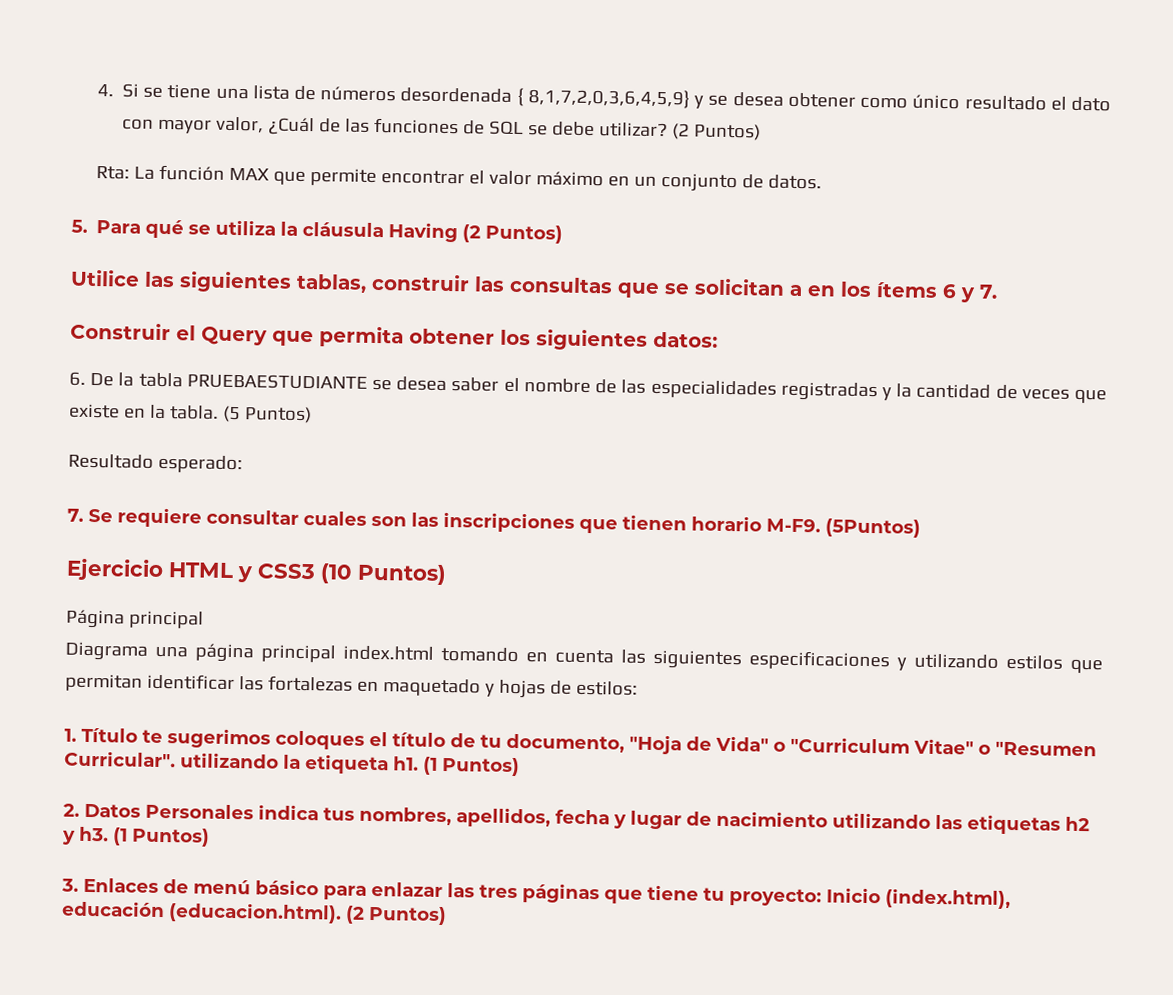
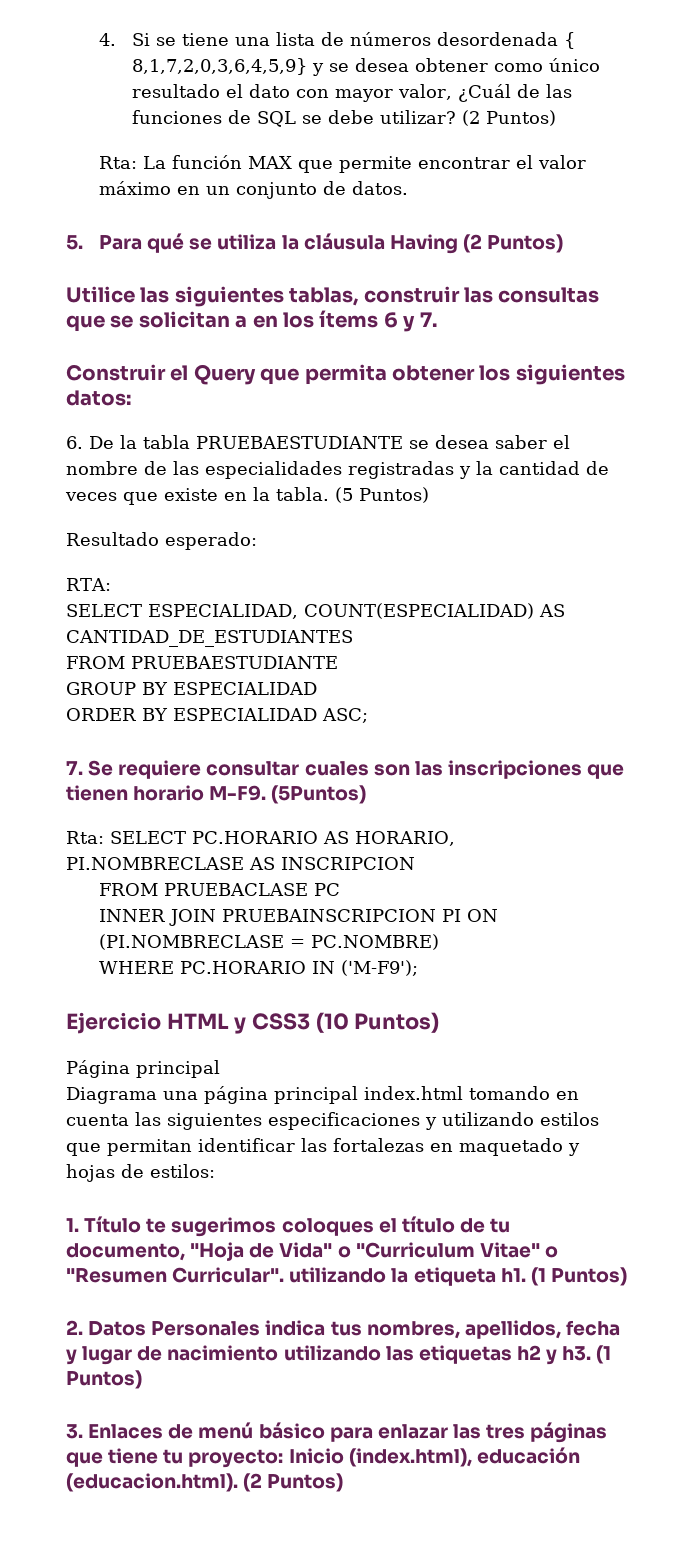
(243, 464) none -> [66,578,111,591] [66,603,565,619] [66,630,353,647] [66,656,338,669] [66,682,317,695] [66,708,368,723] // RTA: // SELECT ESPECIALIDAD, COUNT(ESPECIALIDAD) AS CANTIDAD_DE_ESTUDIANTES // FROM PRUEBAESTUDIANTE // GROUP BY ESPECIALIDAD // ORDER BY ESPECIALIDAD ASC;
(921, 528) none -> [66,831,455,846] [66,857,415,870] [98,883,340,896] [98,909,498,926] [98,934,439,950] [98,960,418,976] // Rta: SELECT PC.HORARIO AS HORARIO, PI.NOMBRECLASE AS INSCRIPCION // FROM PRUEBACLASE PC // INNER JOIN PRUEBAINSCRIPCION PI ON (PI.NOMBRECLASE = PC.NOMBRE) // WHERE PC.HORARIO IN ('M-F9');

